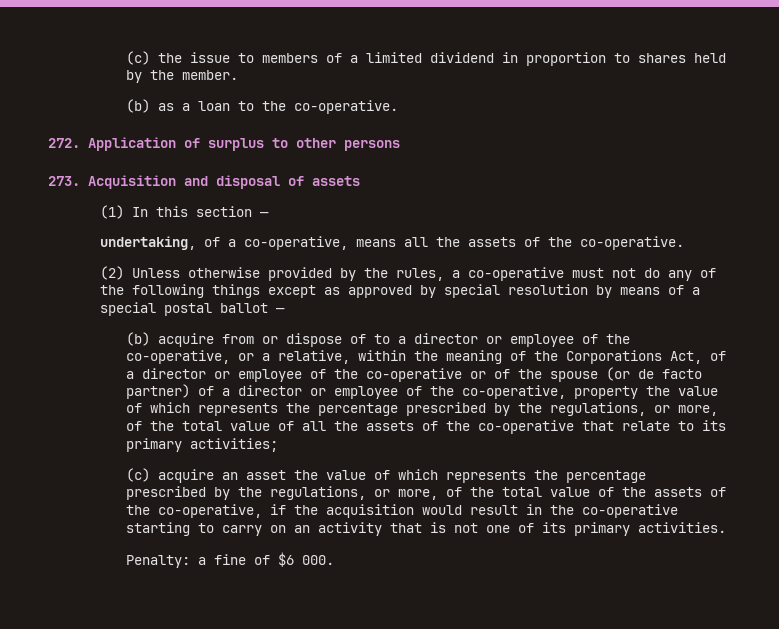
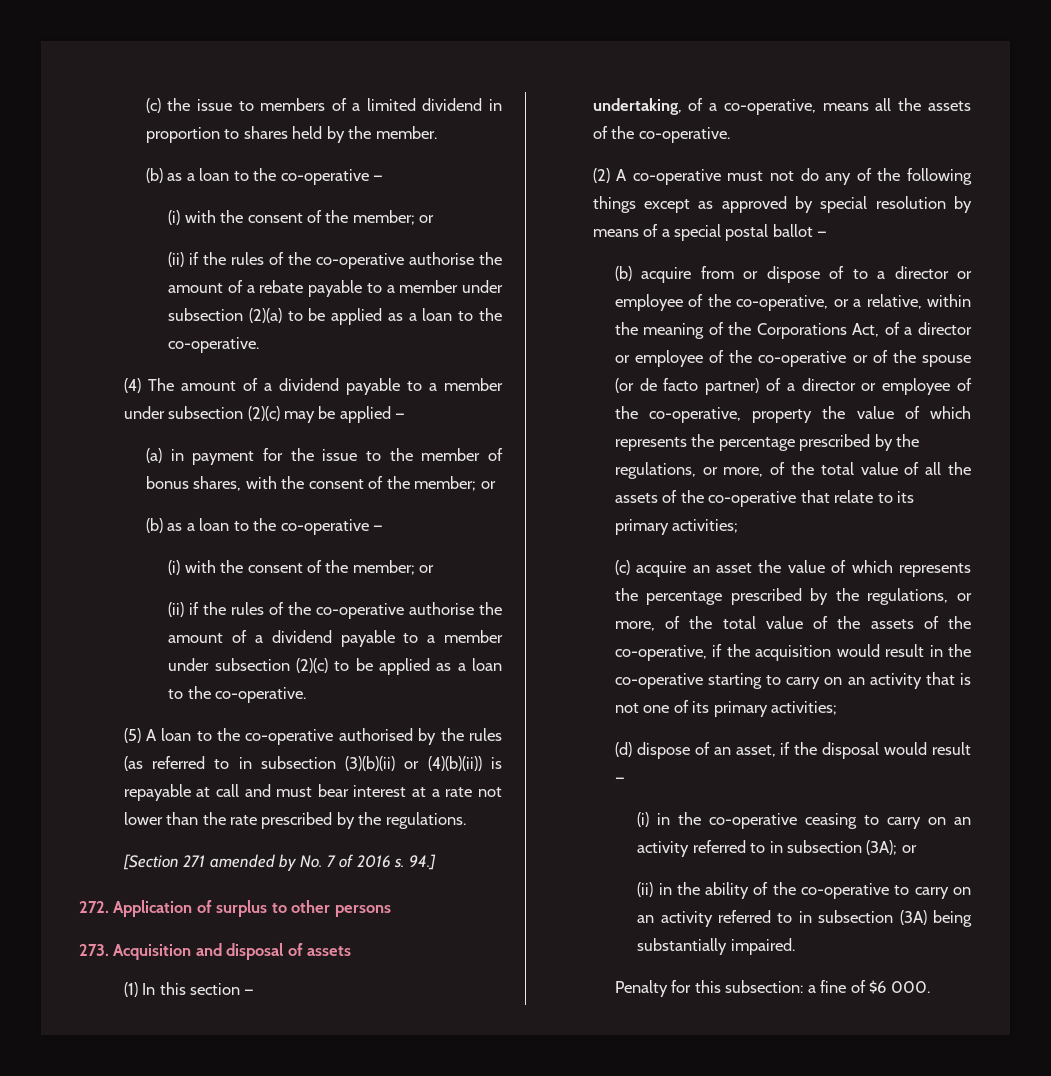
[293,100,398,114] co-operative. -> [280,169,384,185] [168,210,435,225] [168,252,503,269] [168,280,504,297] [168,308,503,325] [168,337,260,353] [123,378,504,395] [123,406,406,423] [145,448,504,465] [145,476,496,491] [145,518,384,535] [168,560,435,575] [168,602,503,619] [168,630,504,647] [168,658,503,675] [168,686,307,703] [123,728,503,745] [123,756,503,771] [123,784,502,801] [123,812,466,829] [122,854,436,871] co-operative — // (i) with the consent of the member; or // (ii) if the rules of the co-operative authorise the amount of a rebate payable to a member under subsection (2)(a) to be applied as a loan to the co-operative. // (4) The amount of a dividend payable to a member under subsection (2)(c) may be applied — // (a) in payment for the issue to the member of bonus shares, with the consent of the member; or // (b) as a loan to the co-operative — // (i) with the consent of the member; or // (ii) if the rules of the co-operative authorise the amount of a dividend payable to a member under subsection (2)(c) to be applied as a loan to the co-operative. // (5) A loan to the co-operative authorised by the rules (as referred to in subsection (3)(b)(ii) or (4)(b)(ii)) is repayable at call and must bear interest at a rate not lower than the rate prescribed by the regulations. // [Section 271 amended by No. 7 of 2016 s. 94.]
[131,267,460,281] Unless otherwise provided by the rules, a -> [616,169,628,181] A
[637,522,726,533] [125,555,190,568] activities. // Penalty: -> [771,701,838,715] [614,742,971,759] [614,777,625,783] [637,812,972,829] [637,840,917,857] [637,882,971,899] [637,910,972,927] [637,938,795,955] [614,980,804,997] activities; // (d) dispose of an asset, if the disposal would result — // (i) in the co-operative ceasing to carry on an activity referred to in subsection (3A); or // (ii) in the ability of the co-operative to carry on an activity referred to in subsection (3A) being substantially impaired. // Penalty for this subsection:

